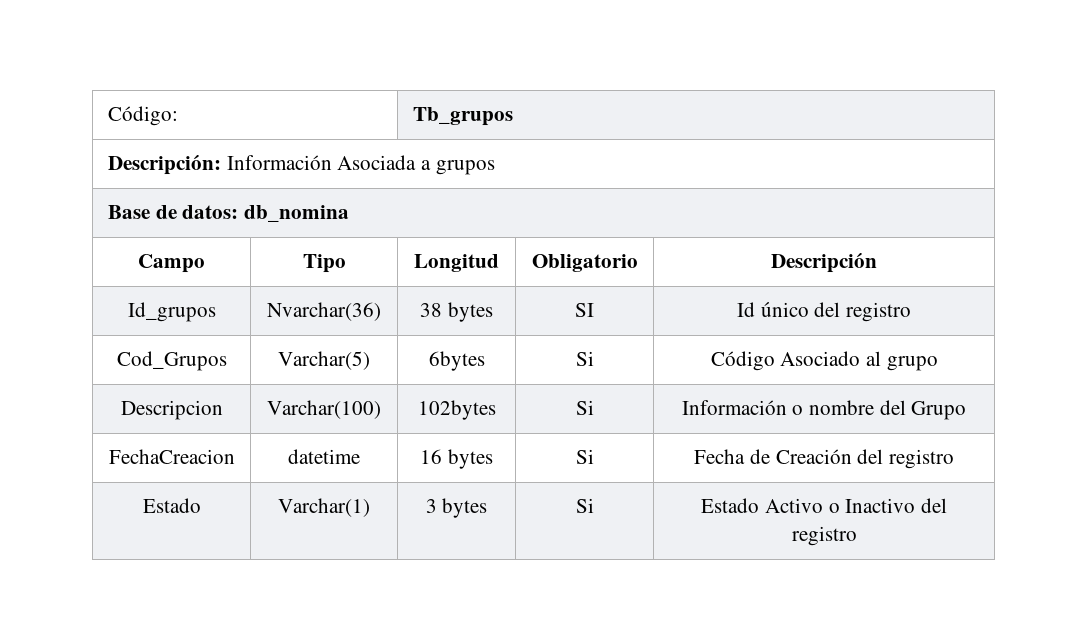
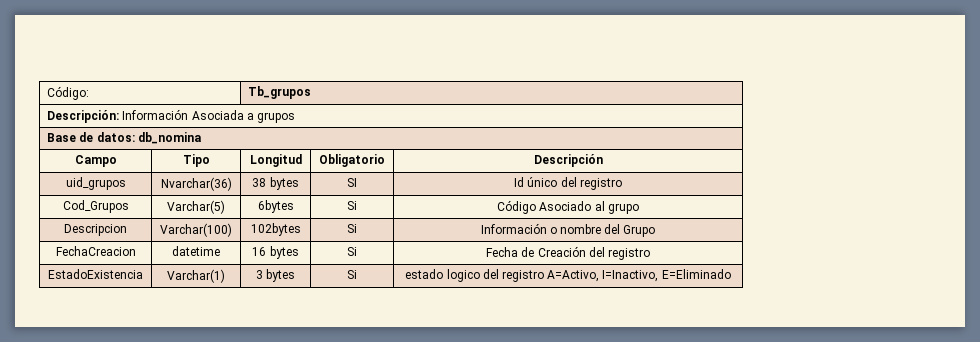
[127,302,216,322] Id_grupos -> [65,177,126,190] uid_grupos
[142,498,201,513] Estado -> [48,269,143,279] EstadoExistencia
[701,498,947,513] [791,526,857,546] Estado Activo o Inactivo del registro -> [405,269,731,282] estado logico del registro A=Activo, I=Inactivo, E=Eliminado

